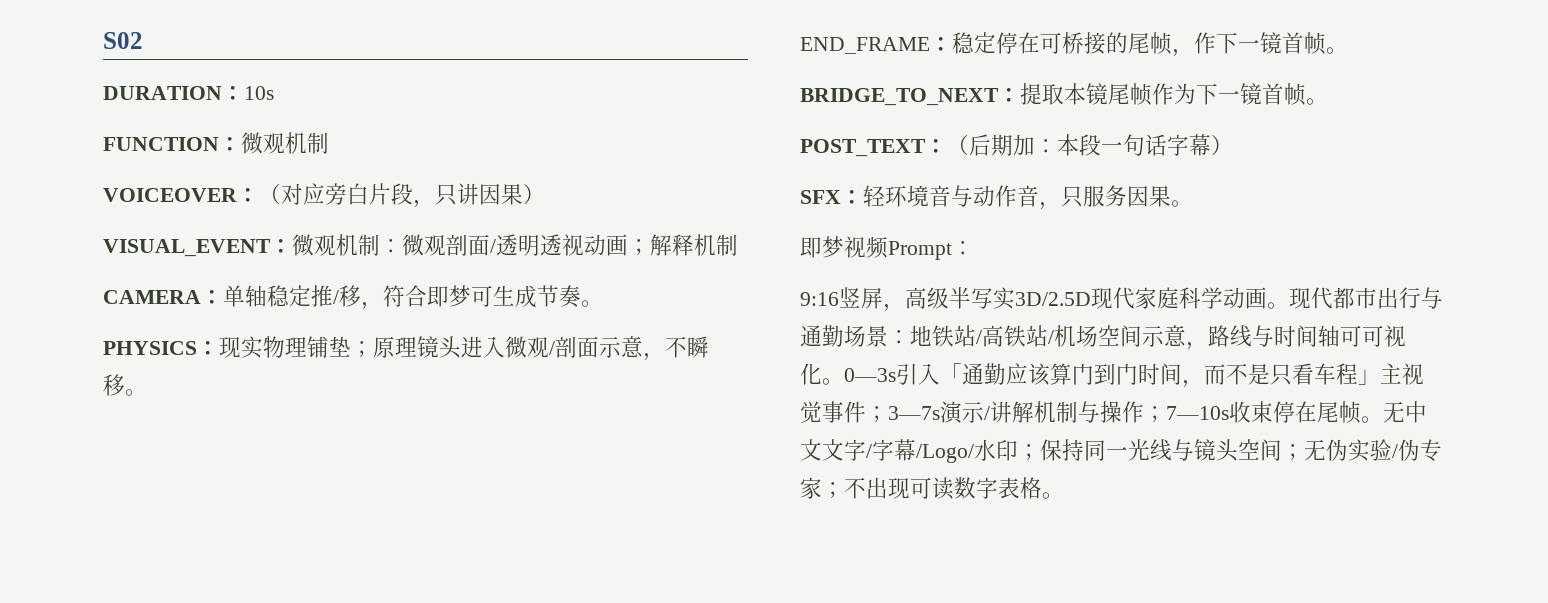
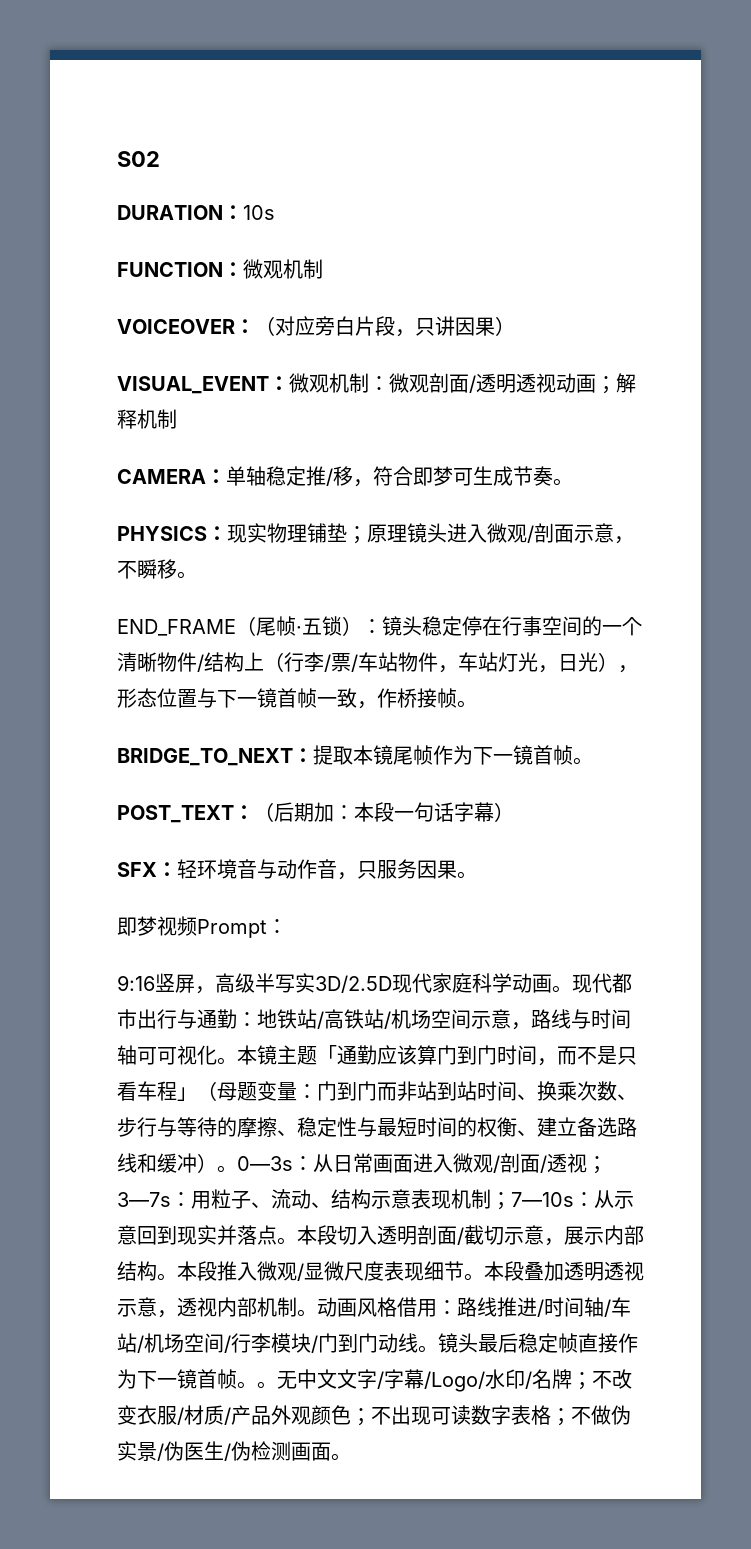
[930,32,1304,57] ：稳定停在可桥接的尾帧，作下一镜首 -> [236,616,642,636] [117,652,638,673] [117,688,437,709] （尾帧·五锁）：镜头稳定停在行事空间的一个清晰物件/结构上（行李/票/车站物件，车站灯光，日光），形态位置与下一镜首帧一致，作桥接
[844,325,888,347] 场景 -> (237, 1019) none
[844,363,940,385] 0—3s引入 -> [237,1045,317,1065] 本镜主题
[1380,363,1424,385] [800,401,1361,424] 主视觉事件；3—7s演示/讲解机制与操作；7—10s收束停在尾帧 -> [197,1081,637,1101] [117,1117,637,1138] [117,1153,607,1174] [117,1189,634,1210] [117,1225,644,1246] [117,1261,644,1281] [117,1297,631,1318] [117,1333,638,1353] [117,1369,257,1389] （母题变量：门到门而非站到站时间、换乘次数、步行与等待的摩擦、稳定性与最短时间的权衡、建立备选路线和缓冲）。0—3s：从日常画面进入微观/剖面/透视；3—7s：用粒子、流动、结构示意表现机制；7—10s：从示意回到现实并落点。本段切入透明剖面/截切示意，展示内部结构。本段推入微观/显微尺度表现细节。本段叠加透明透视示意，透视内部机制。动画风格借用：路线推进/时间轴/车站/机场空间/行李模块/门到门动线。镜头最后稳定帧直接作为下一镜首帧。
[1018,439,1442,462] [800,477,822,499] ；保持同一光线与镜头空间；无伪实验/伪专家 -> [525,1369,632,1390] [117,1405,351,1425] /名牌；不改变衣服/材质/产品外观颜色
(1042, 488) none -> [551,1405,631,1426] [117,1441,331,1461] ；不做伪实景/伪医生/伪检测画面

